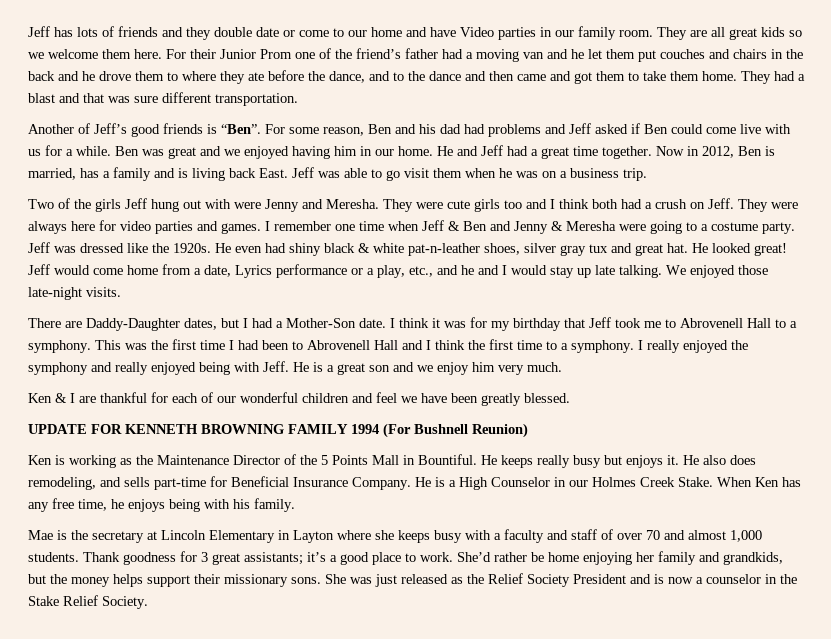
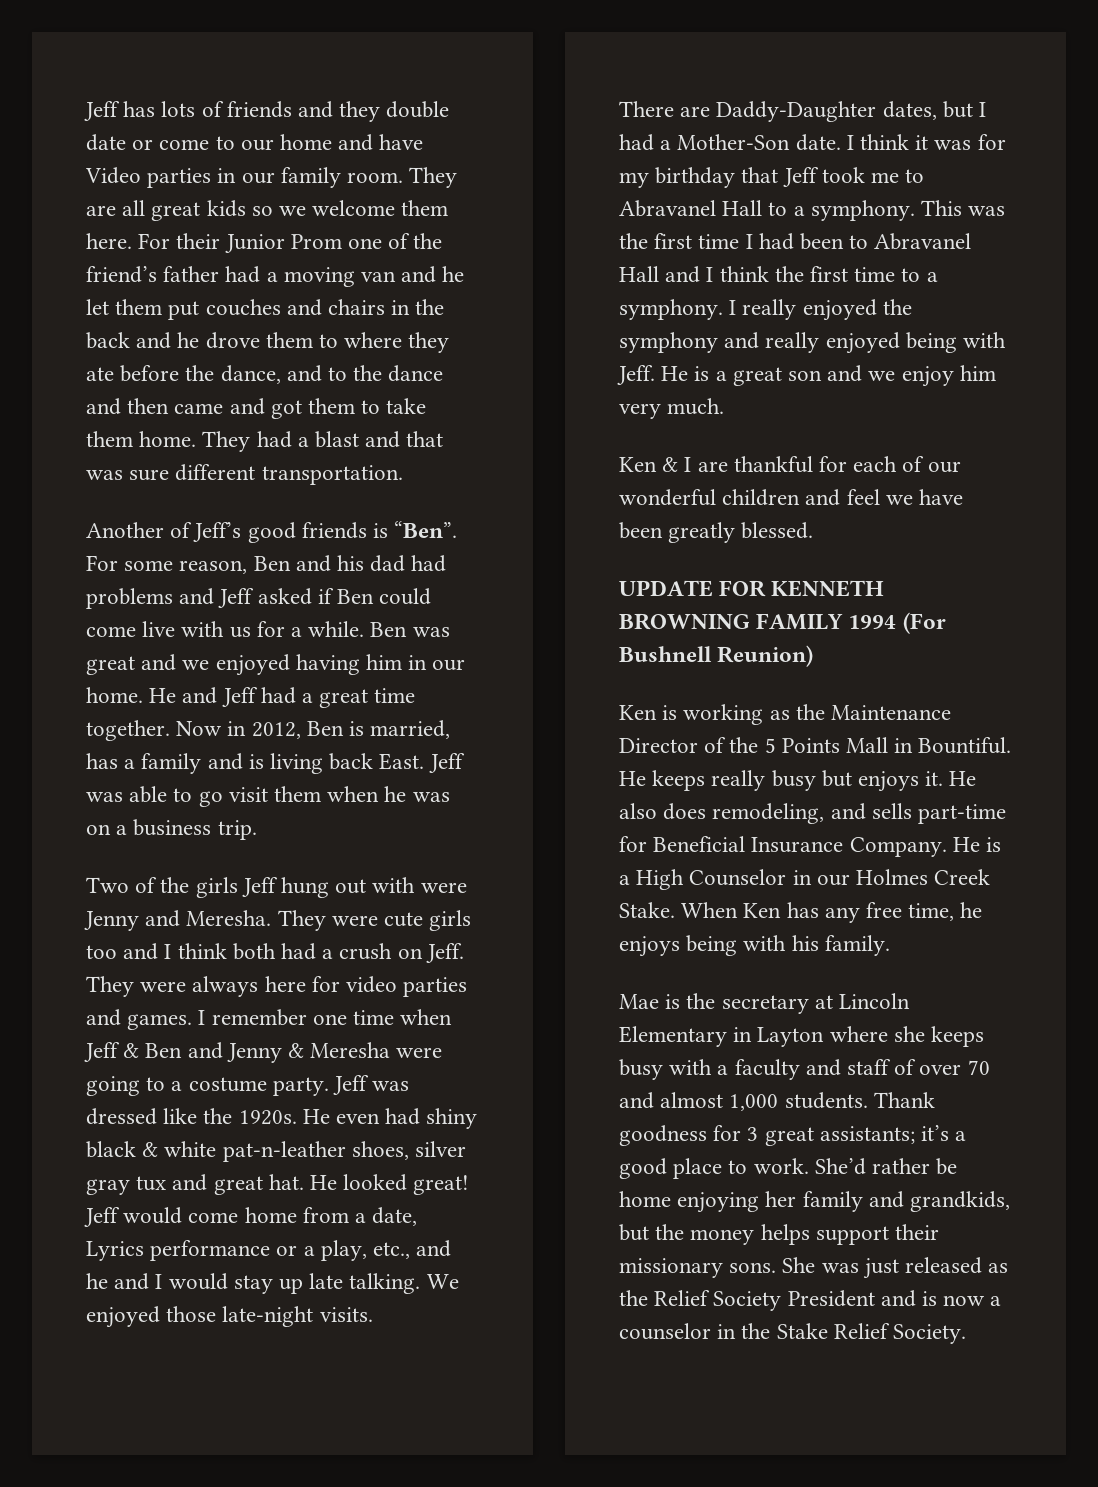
[680,318,743,328] Abrovenell -> [619,200,716,217] Abravanel
[307,340,370,350] Abrovenell -> [874,233,972,250] Abravanel

